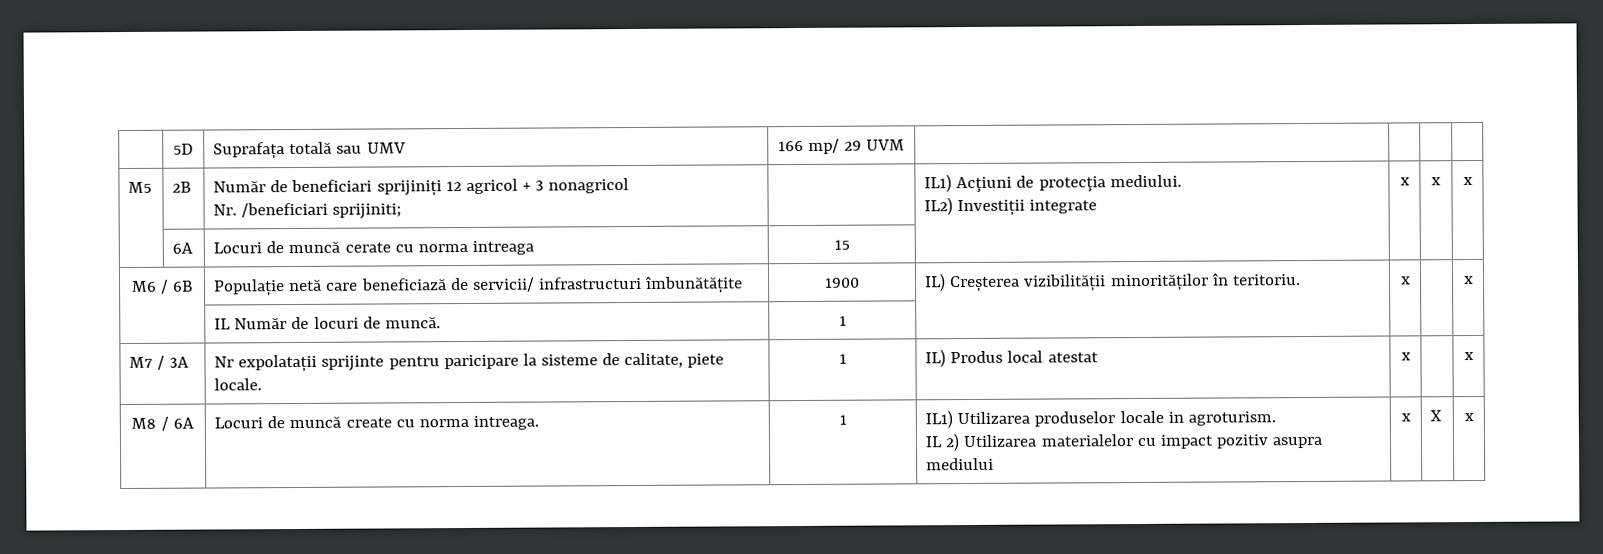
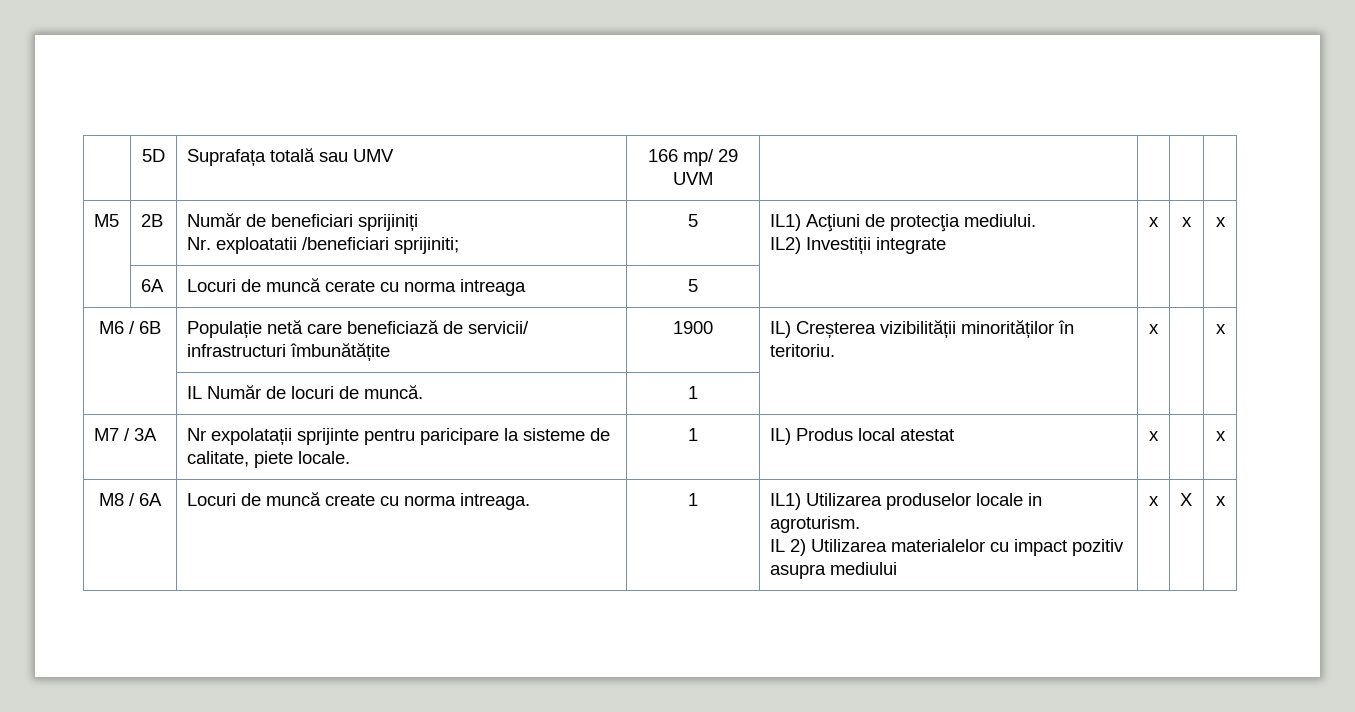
[445,178,630,194] 12 agricol + 3 nonagricol -> (418, 222) none
(238, 210) none -> [215,237,297,254] exploatatii
(403, 211) none -> [688,214,698,227] 5
[833,239,850,250] 15 -> [688,279,698,292] 5

